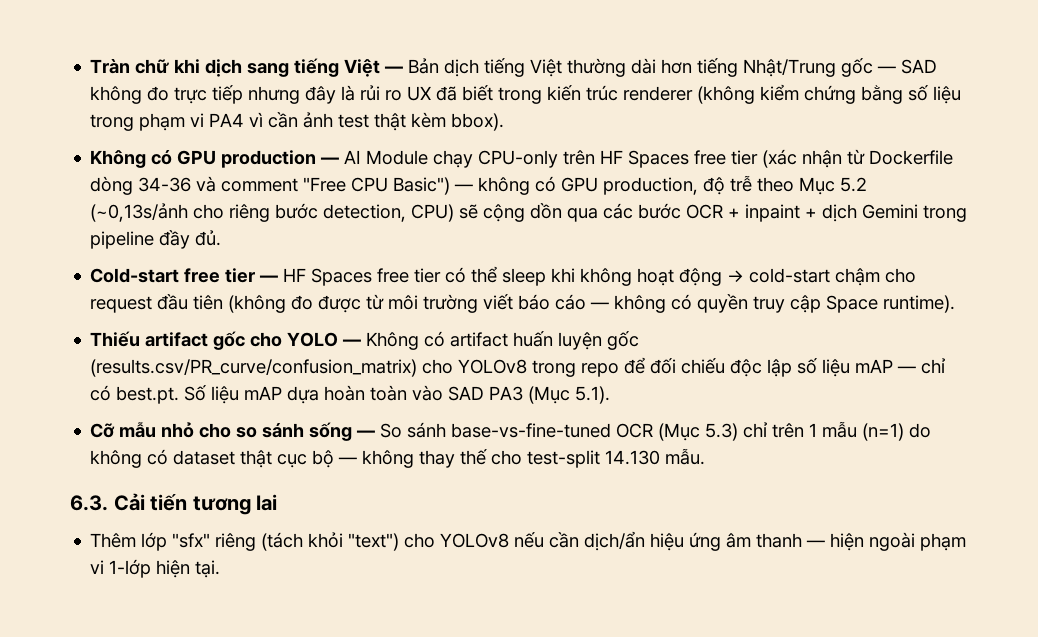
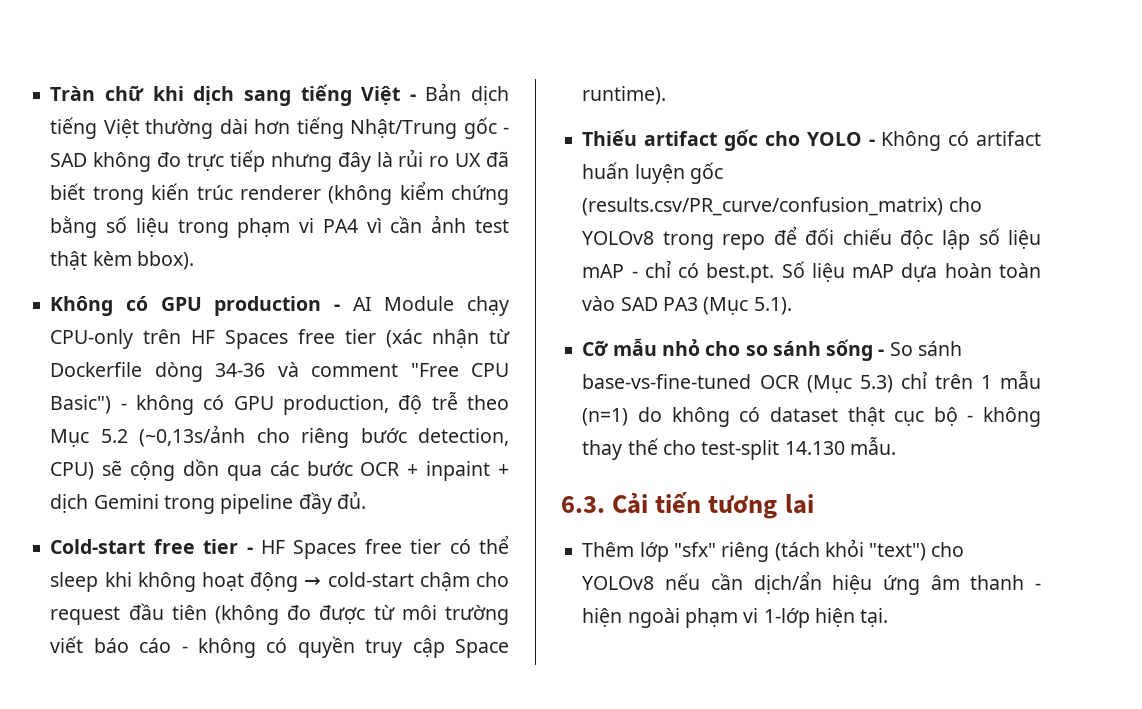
[384,66,404,73] — -> [409,94,416,101] -
[877,66,897,73] — -> [503,127,510,134] -
[320,157,340,164] — -> [334,304,341,311] -
[454,184,474,191] — -> [120,403,127,410] -
[259,275,279,282] — -> [246,547,253,554] -
[590,302,610,309] — -> [181,646,188,653] -
[342,339,362,346] — -> [868,139,875,146] -
[897,366,917,373] — -> [631,271,638,278] -
[356,430,376,437] — -> [878,349,885,356] -
[338,457,358,464] — -> [967,415,974,422] -
[806,540,826,547] — -> [1035,583,1041,590] -

